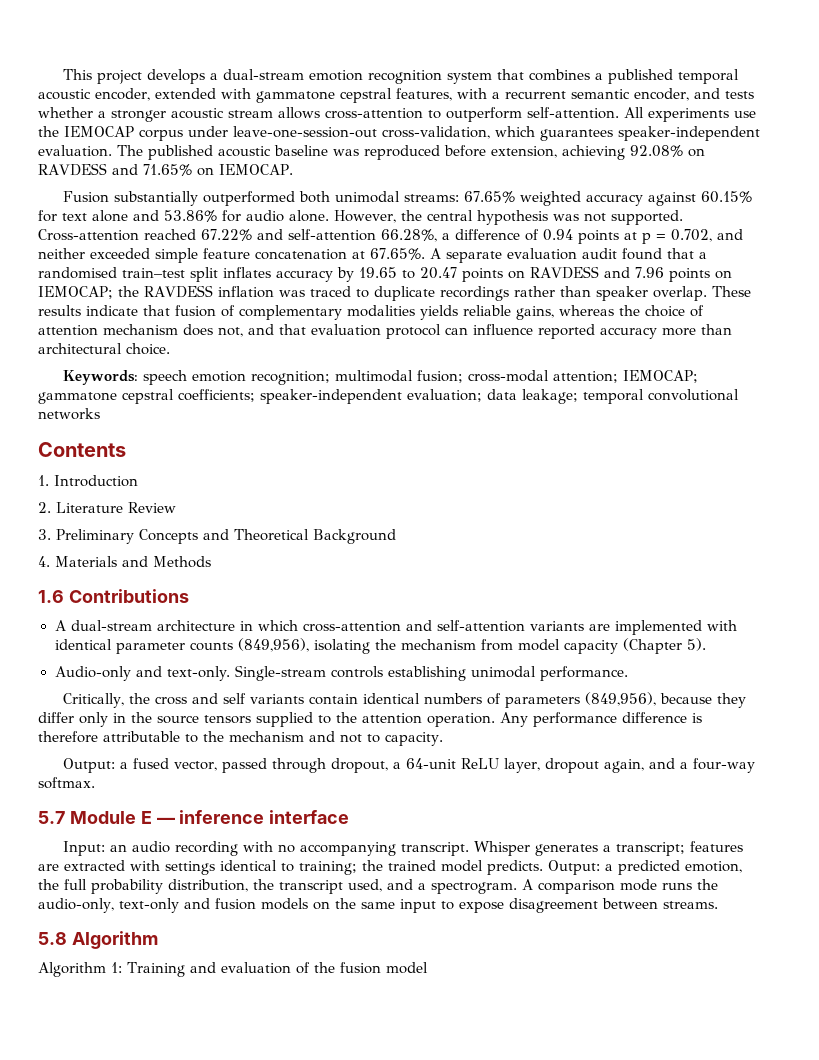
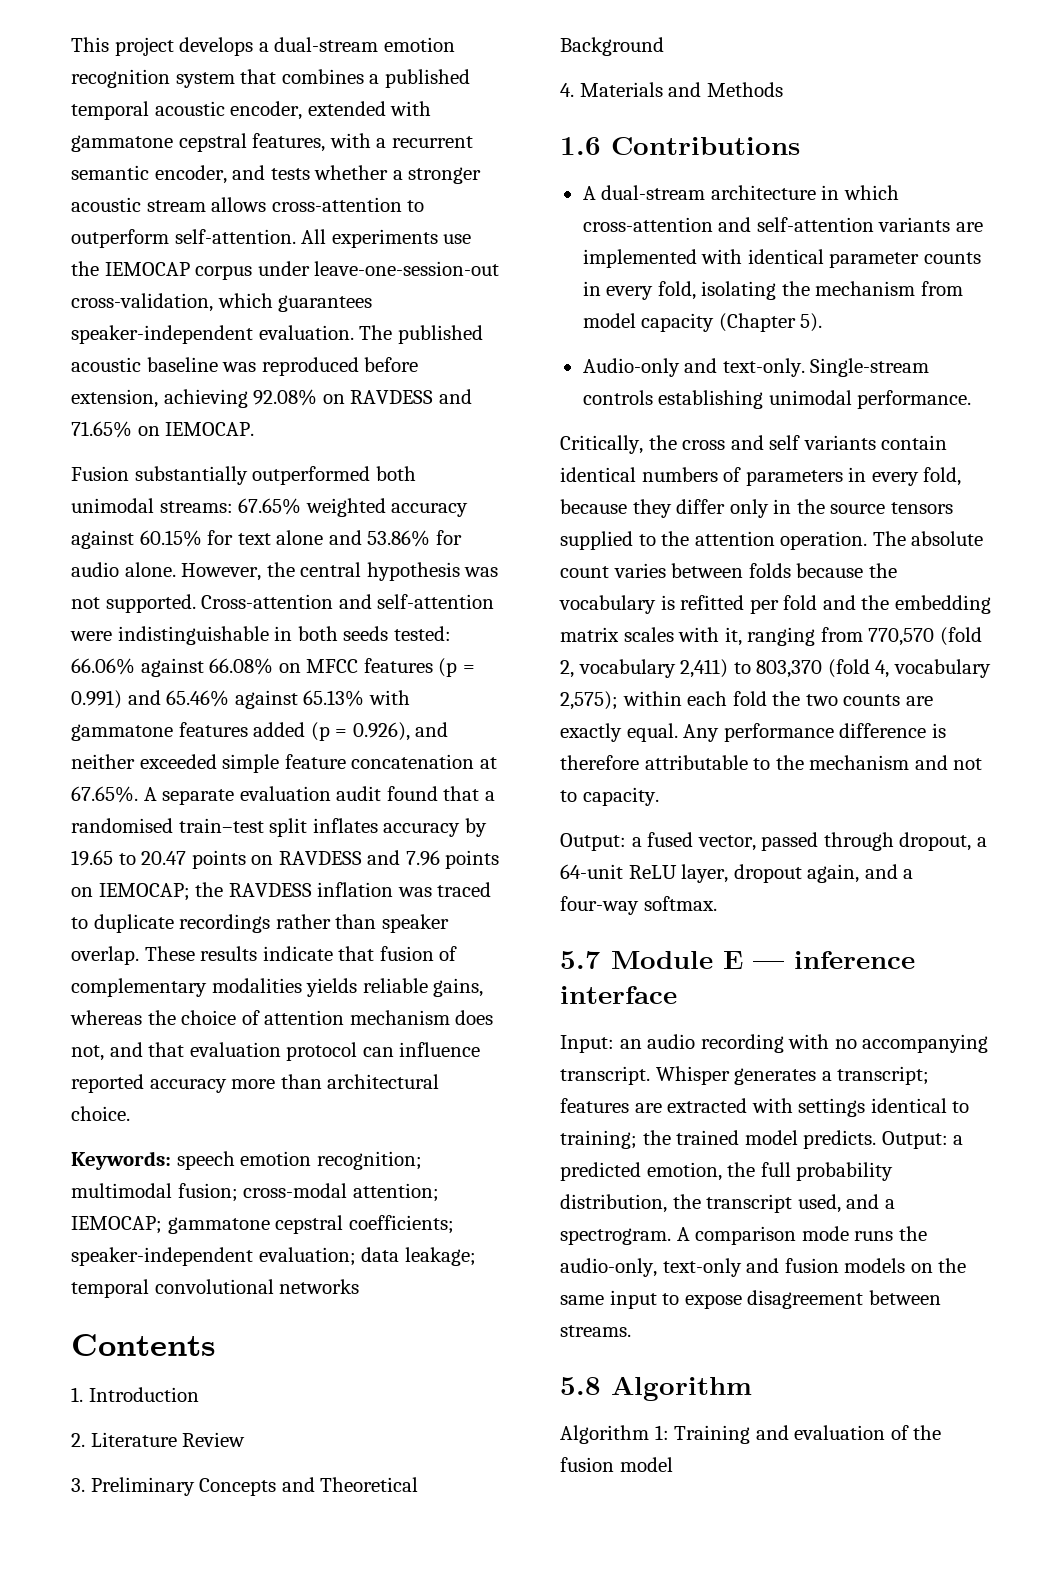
[144,229,712,244] reached 67.22% and self-attention 66.28%, a difference of 0.94 points at p = 0.702, -> [338,594,495,609] [70,626,451,645] [71,658,475,677] [71,690,410,709] [71,722,410,741] and self-attention were indistinguishable in both seeds tested: 66.06% against 66.08% on MFCC features (p = 0.991) and 65.46% against 65.13% with gammatone features added (p = 0.926),
[237,638,309,652] (849,956), -> [582,281,696,300] in every fold,
[585,692,657,706] (849,956), -> [848,467,962,486] in every fold,
(495, 720) none -> [872,531,984,546] [560,563,897,578] [559,595,991,614] [560,627,982,646] [560,659,991,678] [560,691,933,710] [560,723,678,742] The absolute count varies between folds because the vocabulary is refitted per fold and the embedding matrix scales with it, ranging from 770,570 (fold 2, vocabulary 2,411) to 803,370 (fold 4, vocabulary 2,575); within each fold the two counts are exactly equal.

